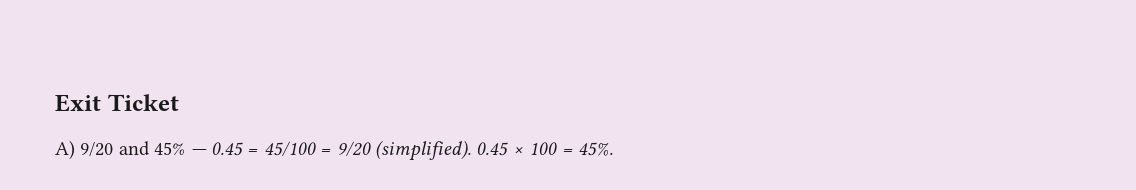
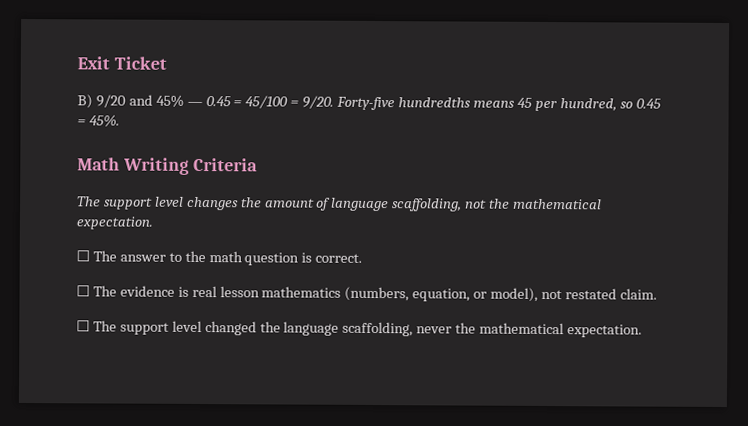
[55,140,75,160] A) -> [77,94,93,109] B)
[336,140,613,161] 9/20 (simplified). 0.45 × 100 = 45%. -> [302,95,661,112] [77,114,120,127] [77,157,258,175] [77,196,603,212] [76,216,153,230] [76,250,363,266] [76,285,657,302] [76,320,643,338] 9/20. Forty-five hundredths means 45 per hundred, so 0.45 = 45%. // Math Writing Criteria // The support level changes the amount of language scaffolding, not the mathematical expectation. // ☐ The answer to the math question is correct. // ☐ The evidence is real lesson mathematics (numbers, equation, or model), not restated claim. // ☐ The support level changed the language scaffolding, never the mathematical expectation.

